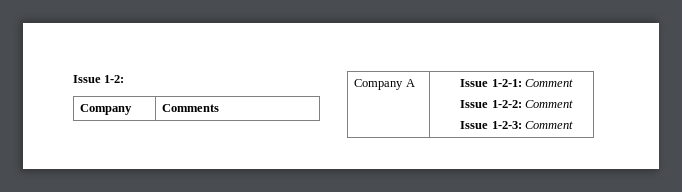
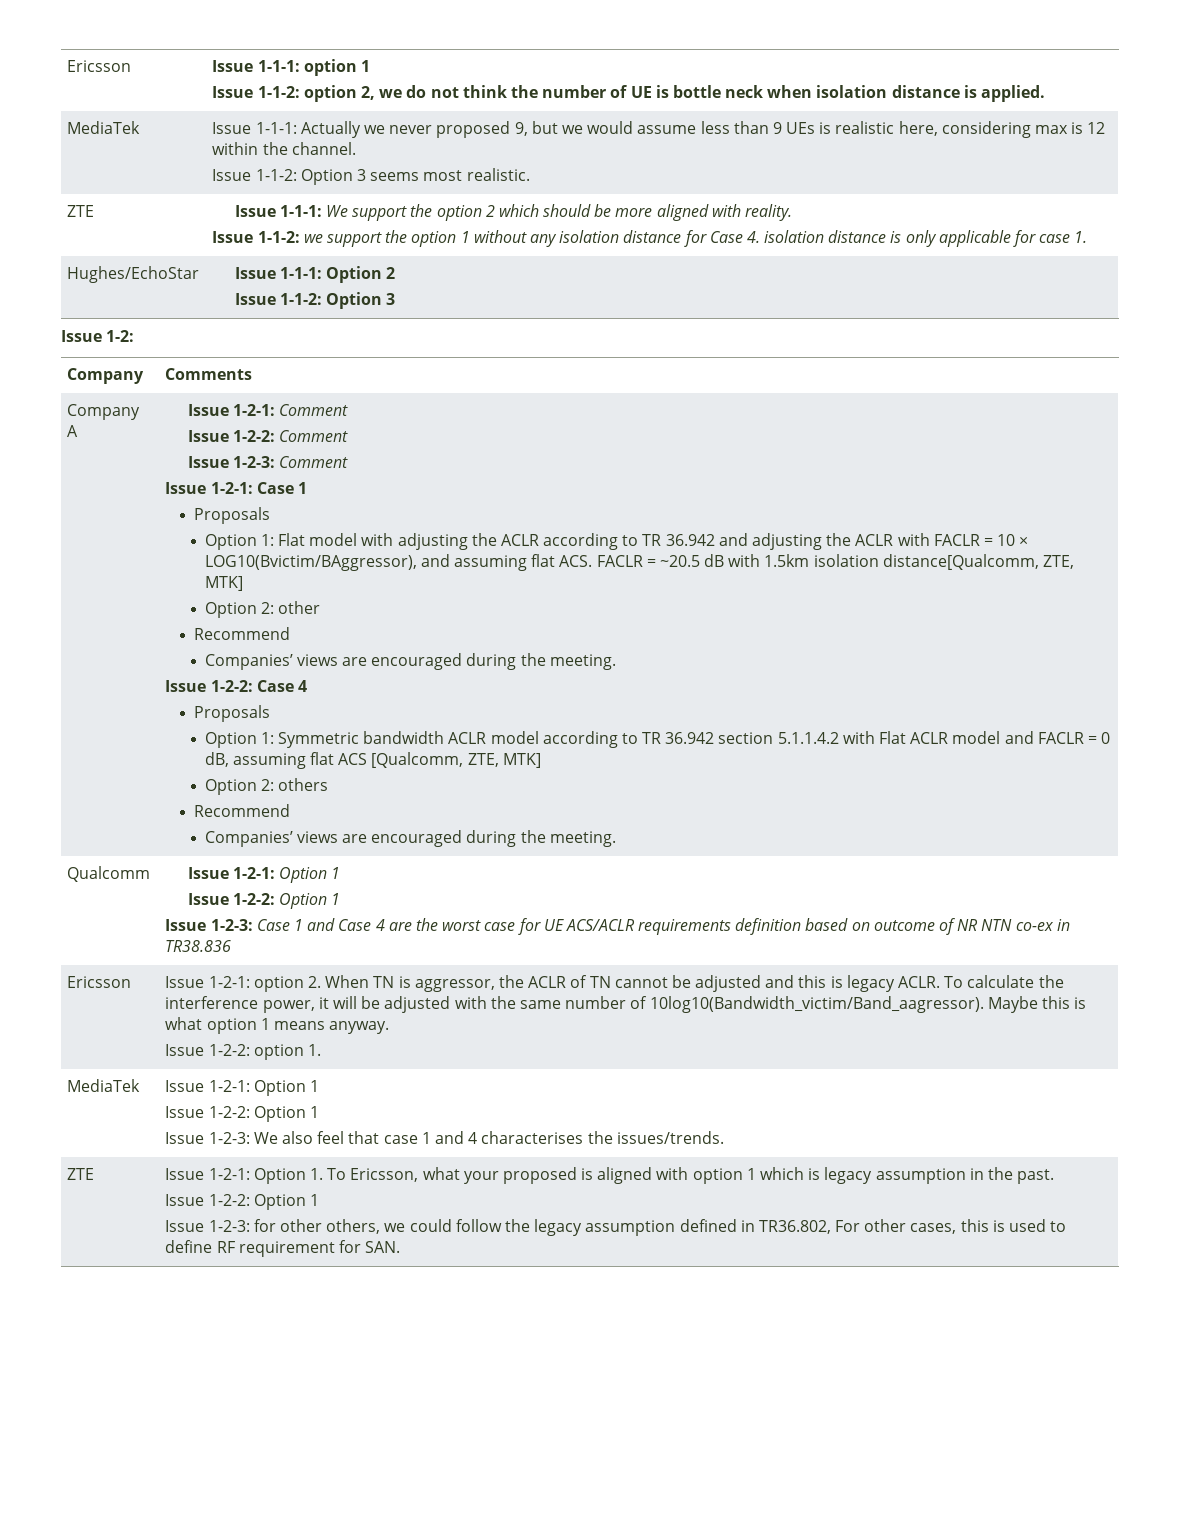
(73, 79) none -> [67,60,132,72] [212,59,371,76] [212,85,1045,102] [67,121,141,134] [212,121,1106,138] [212,142,356,155] [212,168,530,185] [67,205,95,217] [234,204,792,221] [212,230,1088,247] [67,266,200,283] [234,266,396,283] [234,292,396,309] Ericsson | Issue 1-1-1: option 1 // Issue 1-1-2: option 2, we do not think the number of UE is bottle neck when isolation distance is applied. // MediaTek | Issue 1-1-1: Actually we never proposed 9, but we would assume less than 9 UEs is realistic here, considering max is 12 within the channel. // Issue 1-1-2: Option 3 seems most realistic. // ZTE | Issue 1-1-1: We support the option 2 which should be more aligned with reality. // Issue 1-1-2: we support the option 1 without any isolation distance for Case 4. isolation distance is only applicable for case 1. // Hughes/EchoStar | Issue 1-1-1: Option 2 // Issue 1-1-2: Option 3 //
(574, 125) none -> [165,482,308,494] [193,507,270,524] [204,533,1029,550] [204,554,1075,571] [204,576,243,591] [204,601,320,618] [193,627,290,640] [204,653,616,670] [165,680,308,692] [193,705,270,722] [204,731,1111,748] [204,752,541,769] [204,778,328,795] [193,804,290,817] [204,830,616,847] [67,866,151,882] [187,867,341,883] [187,893,341,909] [165,918,1070,935] [165,940,232,952] [67,976,132,988] [165,975,1064,992] [165,996,1087,1013] [165,1017,390,1034] [165,1044,322,1060] [67,1079,141,1092] [165,1080,320,1096] [165,1106,320,1122] [165,1131,724,1144] [67,1168,95,1180] [165,1167,1055,1184] [165,1194,320,1210] [165,1219,1067,1236] [165,1240,401,1257] // Issue 1-2-1: Case 1 // Proposals // Option 1: Flat model with adjusting the ACLR according to TR 36.942 and adjusting the ACLR with FACLR = 10 × LOG10(Bvictim/BAggressor), and assuming flat ACS. FACLR = ~20.5 dB with 1.5km isolation distance[Qualcomm, ZTE, MTK] // Option 2: other // Recommend // Companies’ views are encouraged during the meeting. // Issue 1-2-2: Case 4 // Proposals // Option 1: Symmetric bandwidth ACLR model according to TR 36.942 section 5.1.1.4.2 with Flat ACLR model and FACLR = 0 dB, assuming flat ACS [Qualcomm, ZTE, MTK] // Option 2: others // Recommend // Companies’ views are encouraged during the meeting. // Qualcomm | Issue 1-2-1: Option 1 // Issue 1-2-2: Option 1 // Issue 1-2-3: Case 1 and Case 4 are the worst case for UE ACS/ACLR requirements definition based on outcome of NR NTN co-ex in TR38.836 // Ericsson | Issue 1-2-1: option 2. When TN is aggressor, the ACLR of TN cannot be adjusted and this is legacy ACLR. To calculate the interference power, it will be adjusted with the same number of 10log10(Bandwidth_victim/Band_aagressor). Maybe this is what option 1 means anyway. // Issue 1-2-2: option 1. // MediaTek | Issue 1-2-1: Option 1 // Issue 1-2-2: Option 1 // Issue 1-2-3: We also feel that case 1 and 4 characterises the issues/trends. // ZTE | Issue 1-2-1: Option 1. To Ericsson, what your proposed is aligned with option 1 which is legacy assumption in the past. // Issue 1-2-2: Option 1 // Issue 1-2-3: for other others, we could follow the legacy assumption defined in TR36.802, For other cases, this is used to define RF requirement for SAN.

